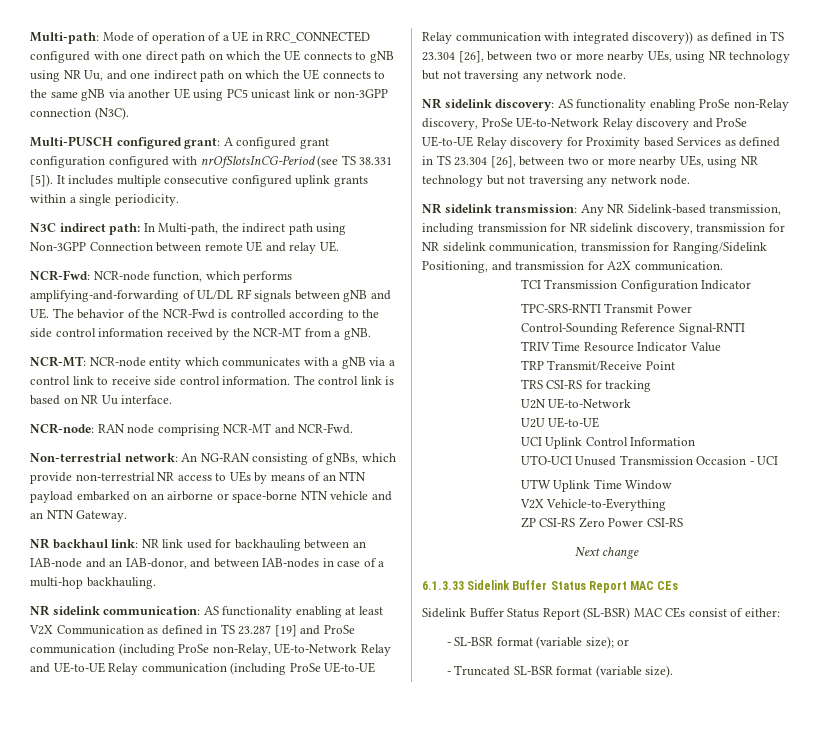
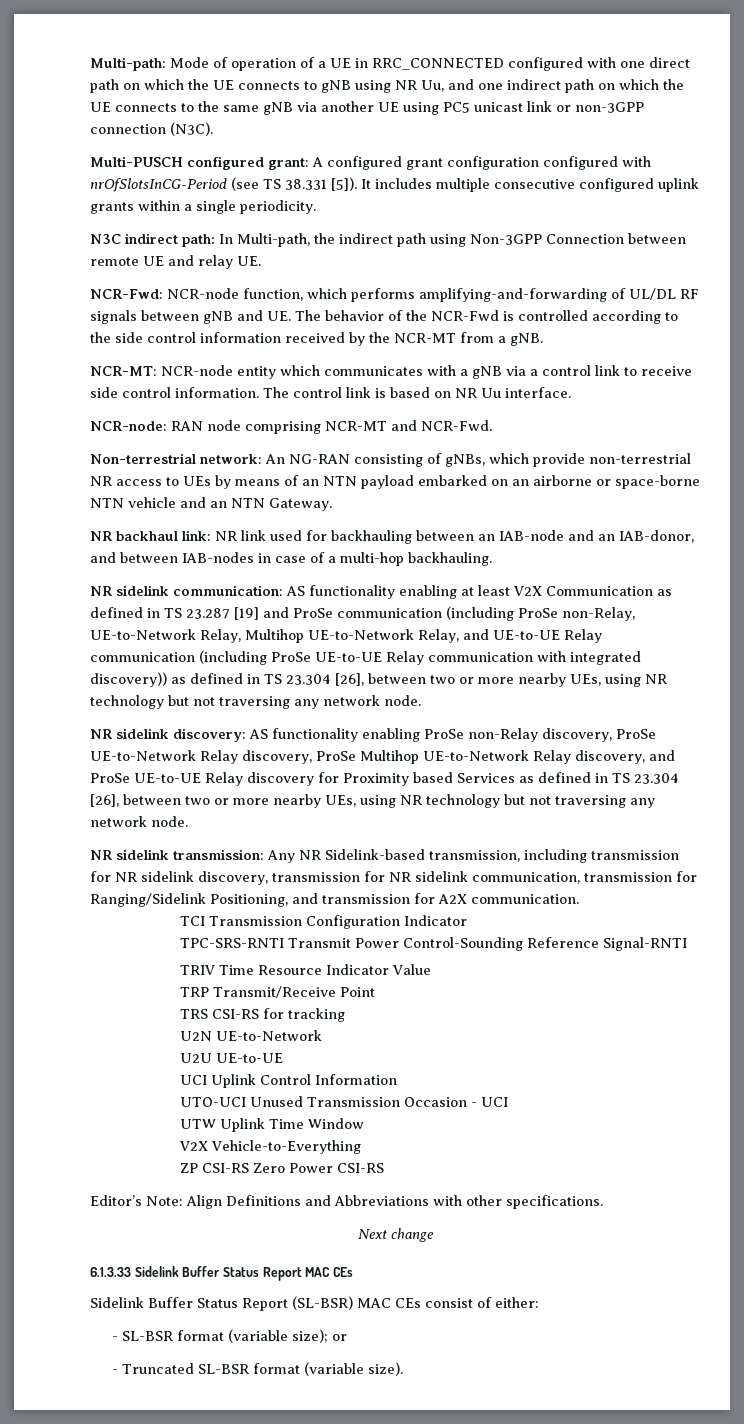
[360,644,391,656] Relay -> [200,629,459,643] Relay, Multihop UE-to-Network Relay,
[636,118,690,130] discovery -> [242,750,645,764] discovery, ProSe Multihop UE-to-Network Relay discovery,
(683, 522) none -> [90,1195,603,1209] // Editor’s Note: Align Definitions and Abbreviations with other specifications.

